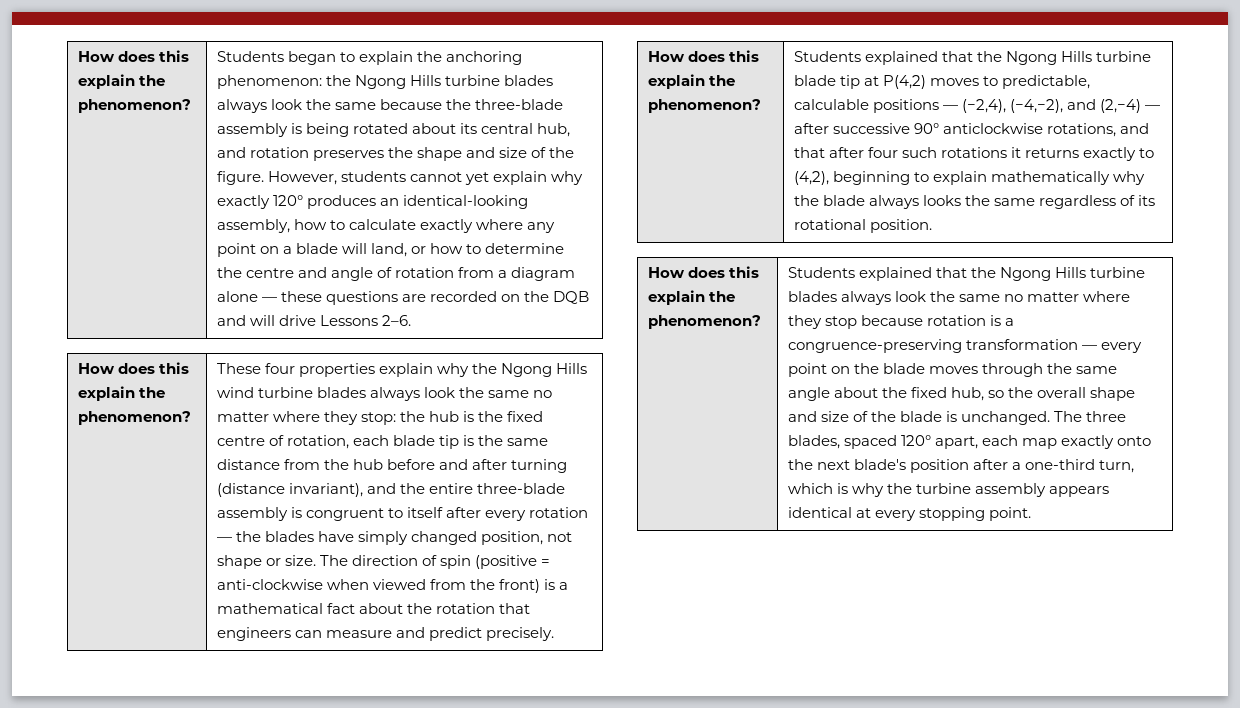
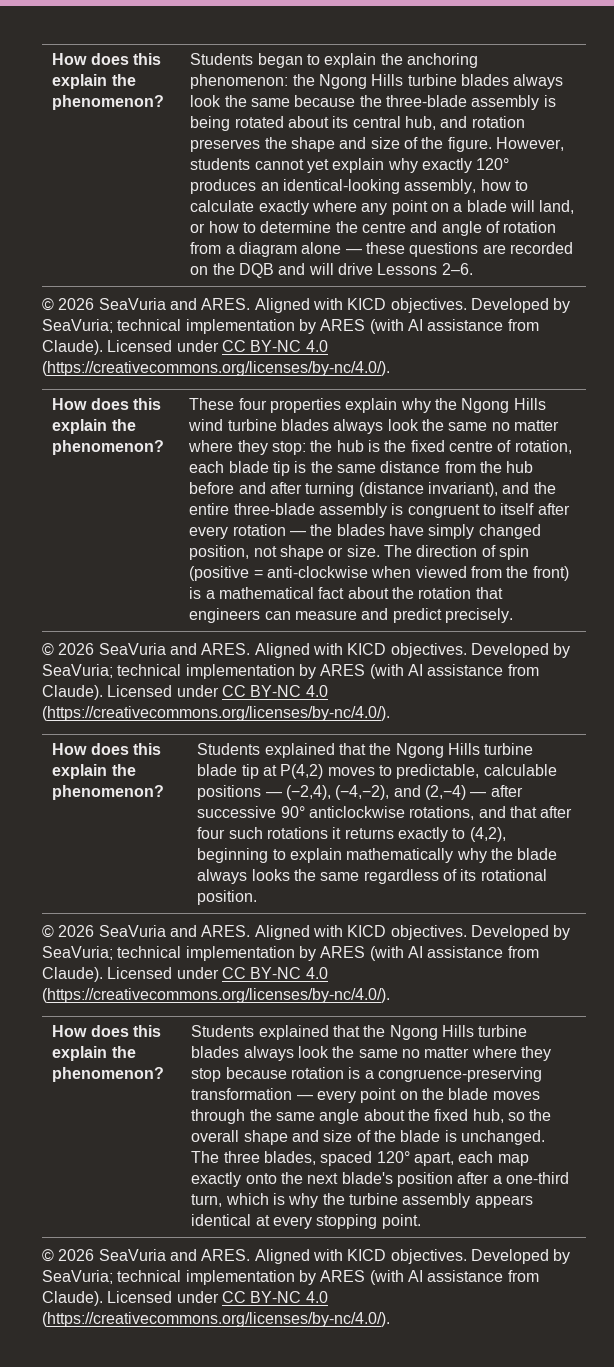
(412, 320) none -> [42,298,571,313] [42,319,539,334] [42,340,328,355] [42,361,390,376] // © 2026 SeaVuria and ARES. Aligned with KICD objectives. Developed by SeaVuria; technical implementation by ARES (with AI assistance from Claude). Licensed under CC BY-NC 4.0 (https://creativecommons.org/licenses/by-nc/4.0/).
(555, 634) none -> [42,643,571,658] [42,664,539,679] [42,685,328,700] [42,706,390,721] // © 2026 SeaVuria and ARES. Aligned with KICD objectives. Developed by SeaVuria; technical implementation by ARES (with AI assistance from Claude). Licensed under CC BY-NC 4.0 (https://creativecommons.org/licenses/by-nc/4.0/).
(932, 226) none -> [42,925,571,940] [42,946,539,961] [42,967,328,982] [42,988,390,1003] // © 2026 SeaVuria and ARES. Aligned with KICD objectives. Developed by SeaVuria; technical implementation by ARES (with AI assistance from Claude). Licensed under CC BY-NC 4.0 (https://creativecommons.org/licenses/by-nc/4.0/).
(1032, 514) none -> [42,1249,571,1264] [42,1270,539,1285] [42,1291,328,1306] [42,1312,390,1327] // © 2026 SeaVuria and ARES. Aligned with KICD objectives. Developed by SeaVuria; technical implementation by ARES (with AI assistance from Claude). Licensed under CC BY-NC 4.0 (https://creativecommons.org/licenses/by-nc/4.0/).

